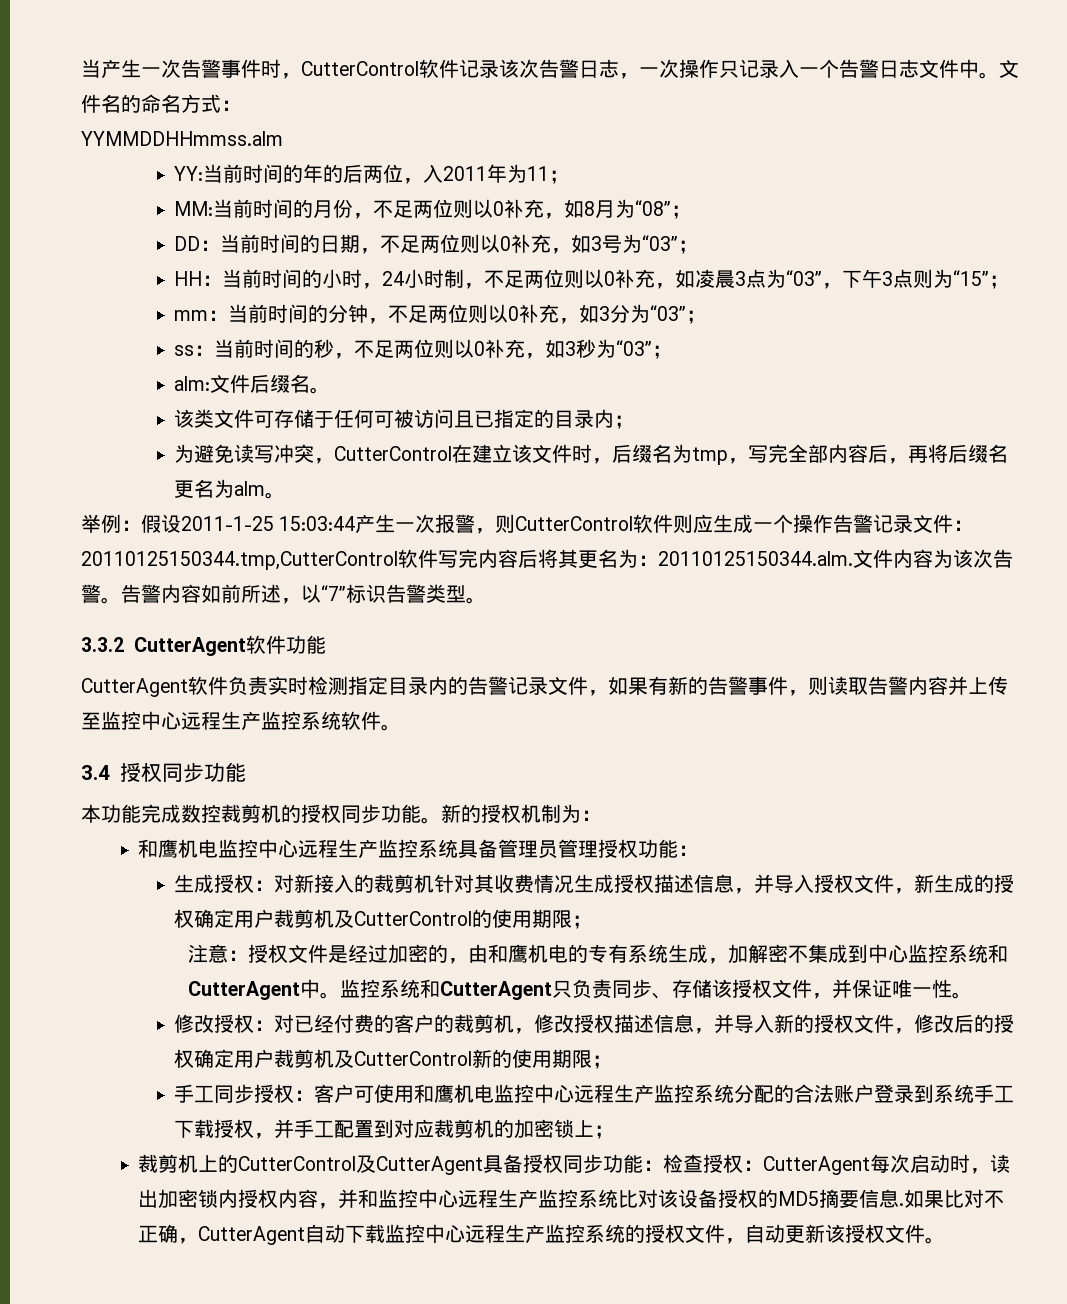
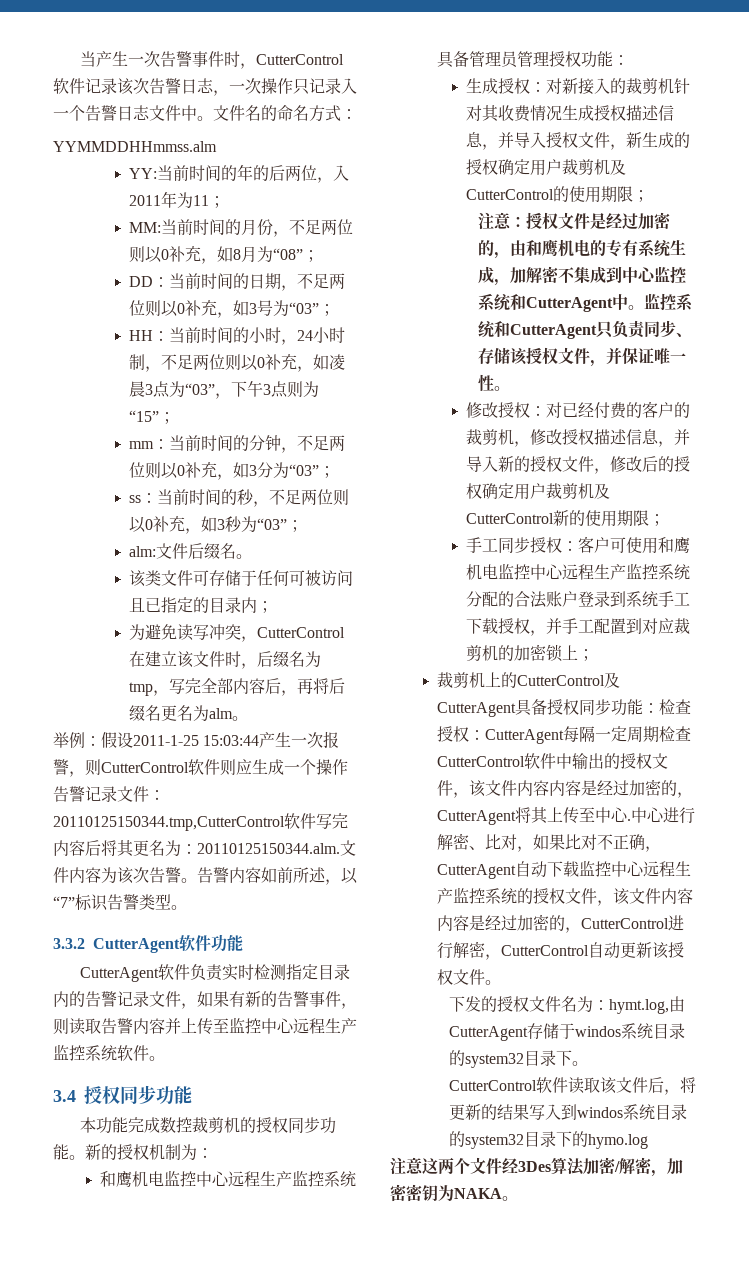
[890,1154,1011,1174] [138,1189,905,1209] 次启动时，读出加密锁内授权内容，并和监控中心远程生产监控系统比对该设备授权的MD5摘要信息. -> [578,726,691,743] [436,753,668,769] [436,779,693,798] [436,807,695,825] [436,833,533,852] 隔一定周期检查CutterControl软件中输出的授权文件，该文件内容内容是经过加密的，CutterAgent将其上传至中心.中心进行解密、比对，
(746, 1241) none -> [612,888,693,905] [436,914,684,933] [436,941,589,960] 该文件内容内容是经过加密的，CutterControl进行解密，CutterControl
(946, 1240) none -> [448,996,685,1014] [448,1023,685,1041] [448,1050,588,1068] [448,1077,696,1095] [448,1104,687,1120] [448,1131,648,1149] [390,1157,683,1177] [390,1184,518,1202] // 下发的授权文件名为：hymt.log,由CutterAgent存储于windos系统目录的system32目录下。 // CutterControl软件读取该文件后，将更新的结果写入到windos系统目录的system32目录下的hymo.log // 注意这两个文件经3Des算法加密/解密，加密密钥为NAKA。

